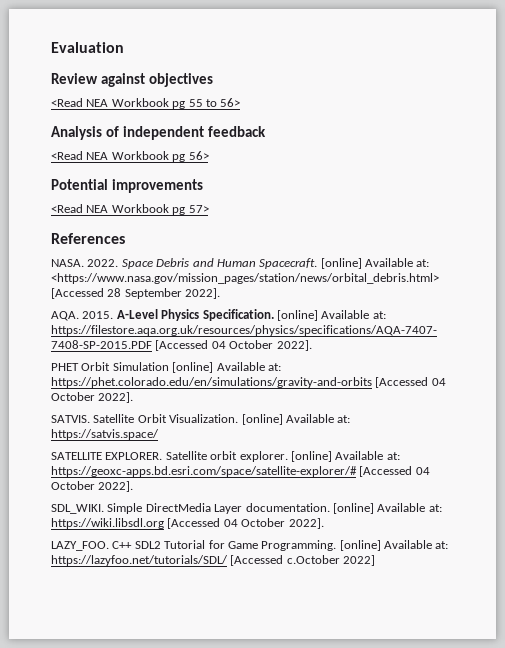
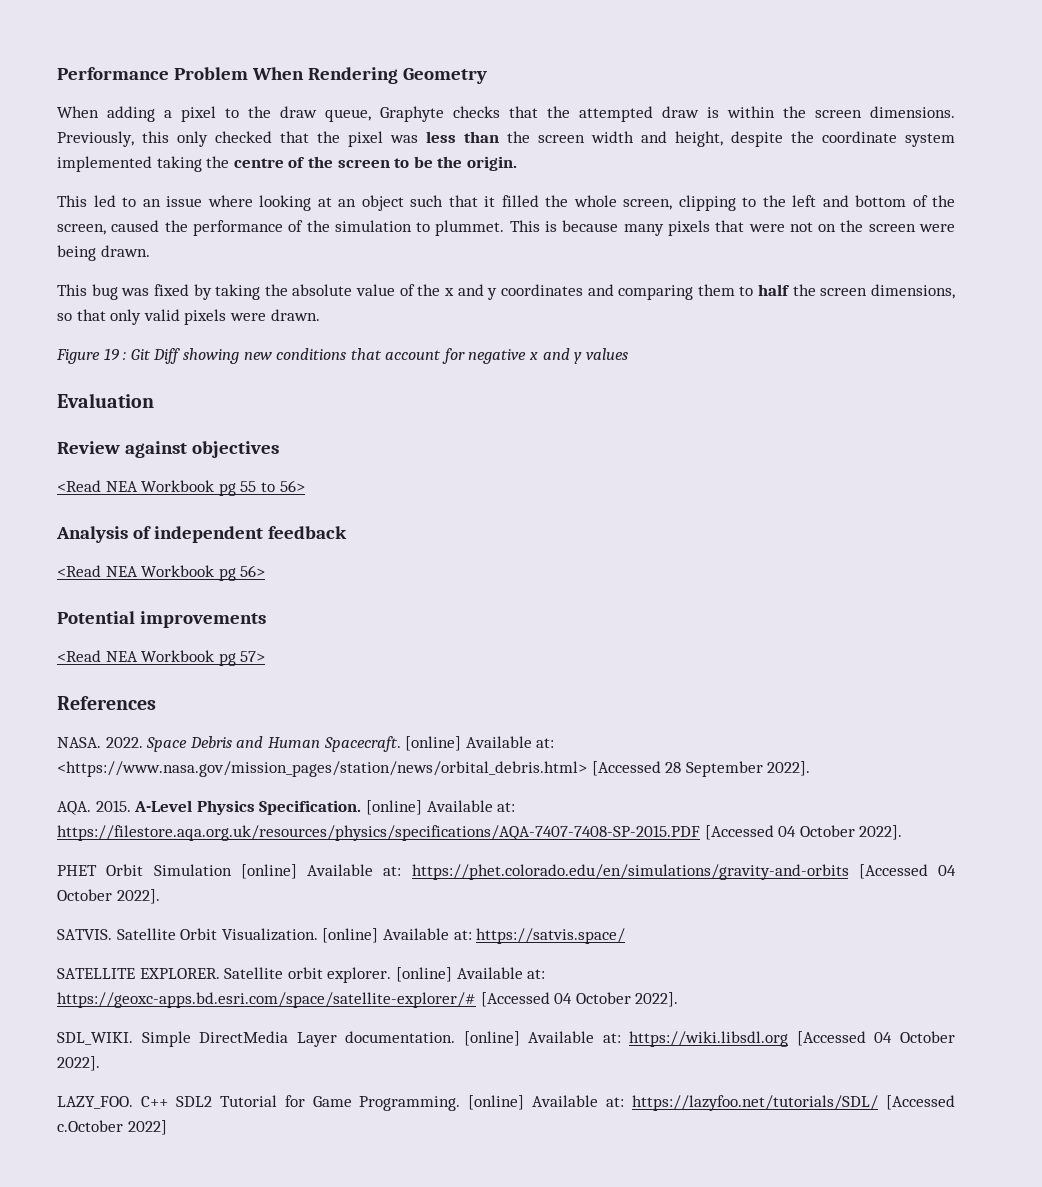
(51, 47) none -> [57,67,487,84] [57,106,955,122] [57,131,955,147] [57,156,517,172] [57,195,955,211] [57,220,955,236] [57,245,150,261] [57,284,955,300] [57,309,320,325] [56,348,628,364] Performance Problem When Rendering Geometry // When adding a pixel to the draw queue, Graphyte checks that the attempted draw is within the screen dimensions. Previously, this only checked that the pixel was less than the screen width and height, despite the coordinate system implemented taking the centre of the screen to be the origin. // This led to an issue where looking at an object such that it filled the whole screen, clipping to the left and bottom of the screen, caused the performance of the simulation to plummet. This is because many pixels that were not on the screen were being drawn. // This bug was fixed by taking the absolute value of the x and y coordinates and comparing them to half the screen dimensions, so that only valid pixels were drawn. // Figure 19 : Git Diff showing new conditions that account for negative x and y values //

